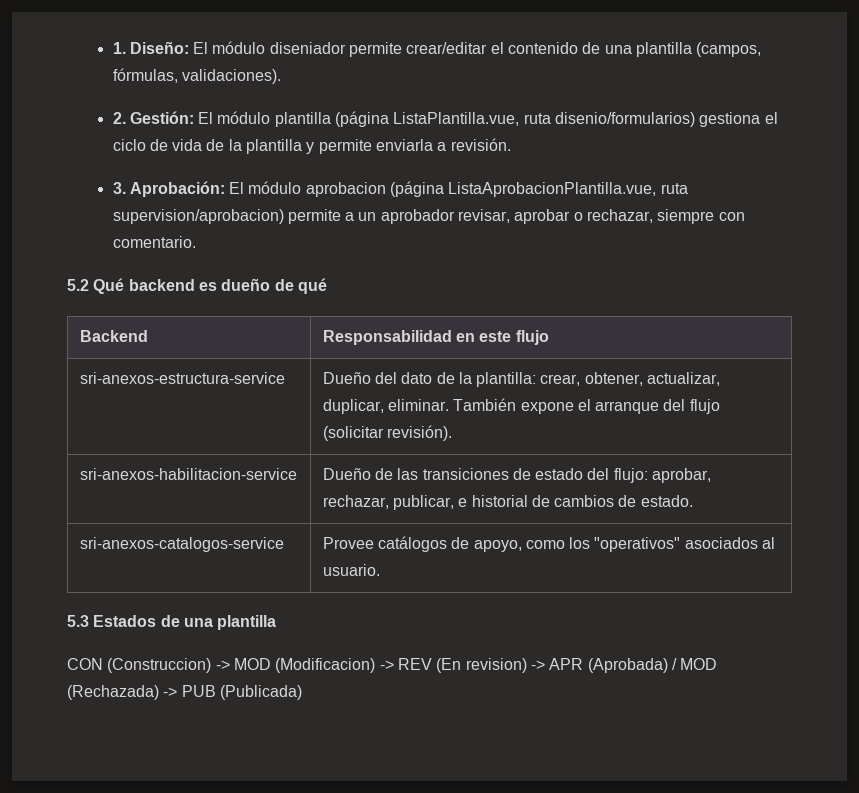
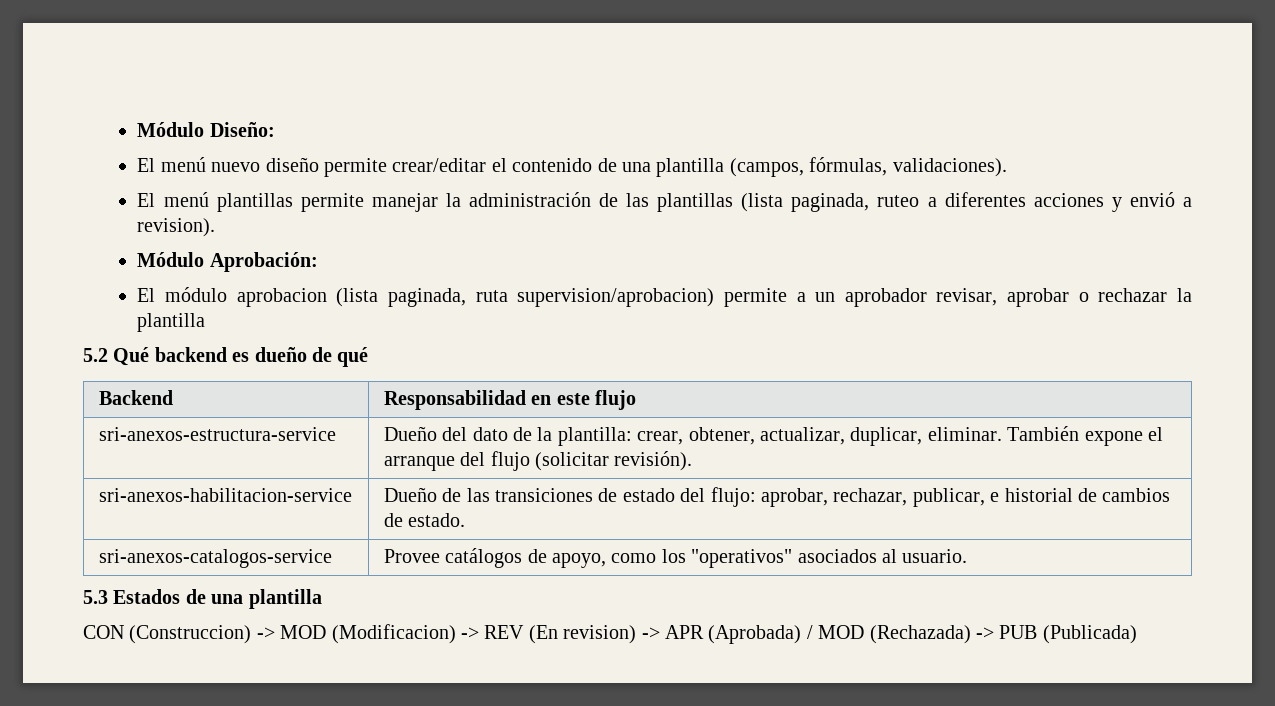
[112,42,126,54] 1. -> [137,122,205,137] Módulo
[193,41,346,54] El módulo diseniador -> [137,157,319,172] // El menú nuevo diseño
[112,111,778,127] [112,138,511,154] [112,182,126,194] 2. Gestión: El módulo plantilla (página ListaPlantilla.vue, ruta disenio/formularios) gestiona el ciclo de vida de la plantilla y permite enviarla a revisión. // 3. -> [137,192,1192,212] [137,218,216,237] [137,252,205,267] El menú plantillas permite manejar la administración de las plantillas (lista paginada, ruteo a diferentes acciones y envió a revision). // Módulo
(225, 189) none -> (318, 262) //
[390,181,657,197] (página ListaAprobacionPlantilla.vue, -> [336,288,466,307] (lista paginada,
[587,209,745,224] [112,236,196,248] rechazar, siempre con comentario. -> [1098,288,1192,302] [137,313,206,332] rechazar la plantilla

